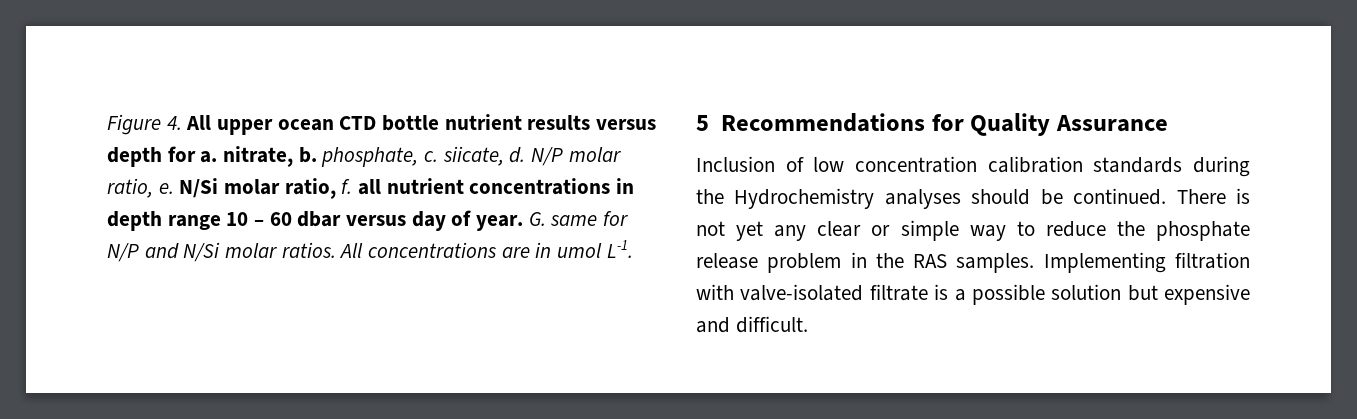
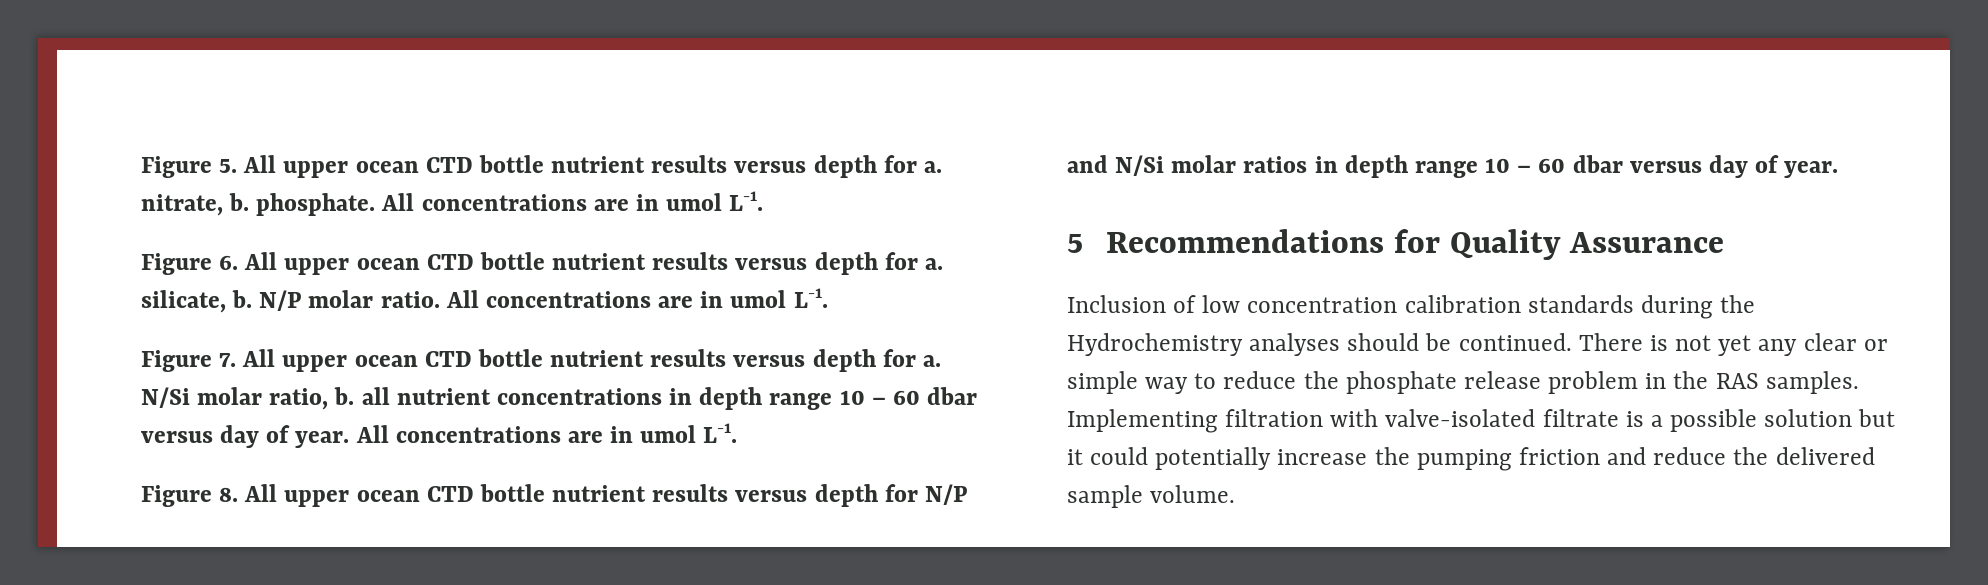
[107,114,182,135] Figure 4. -> [141,156,238,178] Figure 5.
[321,146,621,167] [107,178,174,198] phosphate, c. siicate, d. N/P molar ratio, e. -> [256,191,764,216] [141,252,943,275] [141,288,828,313] [141,349,941,372] phosphate. All concentrations are in umol L-1. // Figure 6. All upper ocean CTD bottle nutrient results versus depth for a. silicate, b. N/P molar ratio. All concentrations are in umol L-1. // Figure 7. All upper ocean CTD bottle nutrient results versus depth for a.
[341,179,353,194] f. -> [334,387,355,405] b.
[528,211,629,226] [107,240,633,262] G. same for N/P and N/Si molar ratios. All concentrations are in umol L-1. -> [355,423,738,443] [141,484,967,507] [1067,155,1839,178] All concentrations are in umol L-1. // Figure 8. All upper ocean CTD bottle nutrient results versus depth for N/P and N/Si molar ratios in depth range 10 – 60 dbar versus day of year.
[1164,284,1250,305] [696,316,808,333] expensive and difficult. -> [1067,447,1875,471] [1067,485,1236,508] it could potentially increase the pumping friction and reduce the delivered sample volume.

